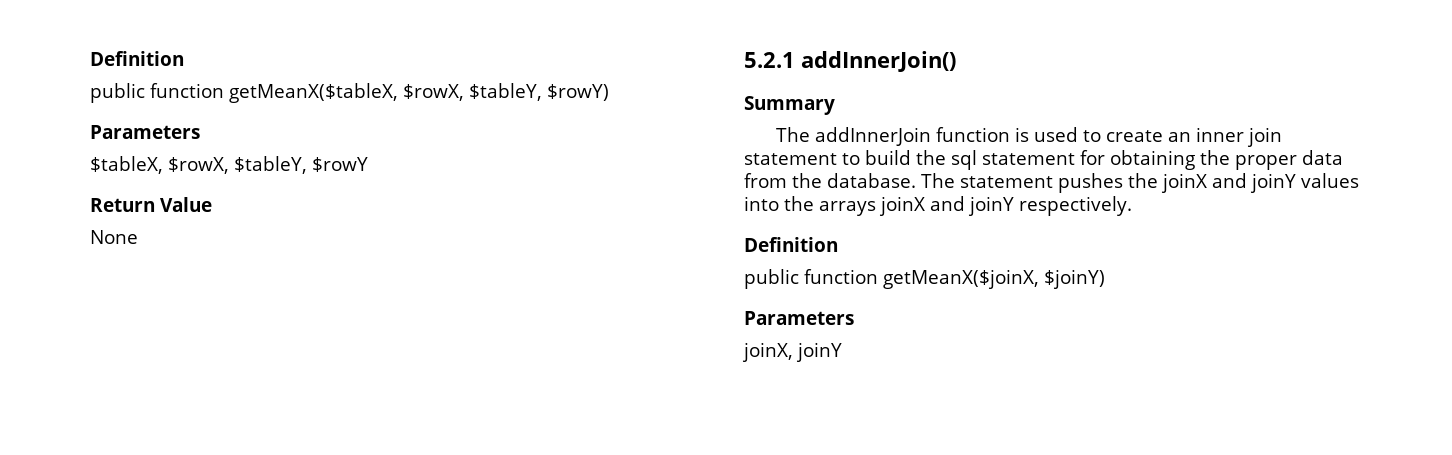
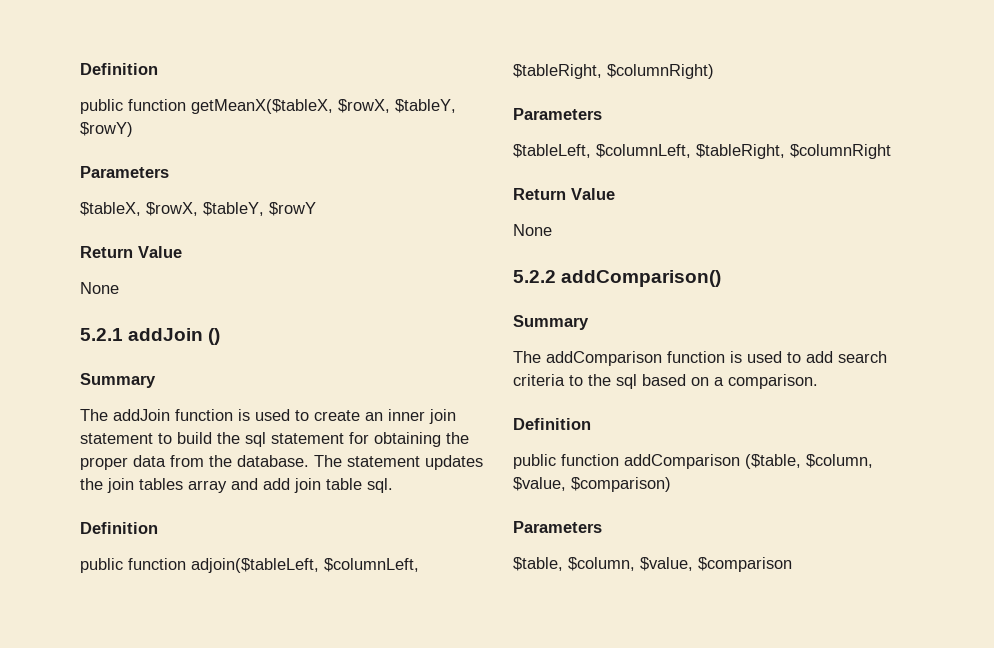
[801,51,956,72] [744,96,835,115] [776,127,932,146] addInnerJoin() // Summary // The addInnerJoin -> [128,328,221,345] [80,373,156,388] [80,409,170,421] addJoin () // Summary // The addJoin
[1058,173,1359,193] [744,196,1132,216] [744,237,838,252] [744,269,1105,289] [744,311,854,325] [742,342,842,362] pushes the joinX and joinY values into the arrays joinX and joinY respectively. // Definition // public function getMeanX($joinX, $joinY) // Parameters // joinX, joinY -> [425,455,483,470] [80,478,393,493] [80,522,158,534] [80,558,419,573] [513,64,714,79] [513,108,602,120] [513,144,891,159] [513,188,615,200] [513,224,552,236] [513,270,722,287] [513,315,589,330] [513,351,887,366] [513,374,818,389] [513,418,591,430] [513,454,873,469] [513,477,671,492] [513,521,602,533] [513,557,792,572] updates the join tables array and add join table sql. // Definition // public function adjoin($tableLeft, $columnLeft, $tableRight, $columnRight) // Parameters // $tableLeft, $columnLeft, $tableRight, $columnRight // Return Value // None // 5.2.2 addComparison() // Summary // The addComparison function is used to add search criteria to the sql based on a comparison. // Definition // public function addComparison ($table, $column, $value, $comparison) // Parameters // $table, $column, $value, $comparison

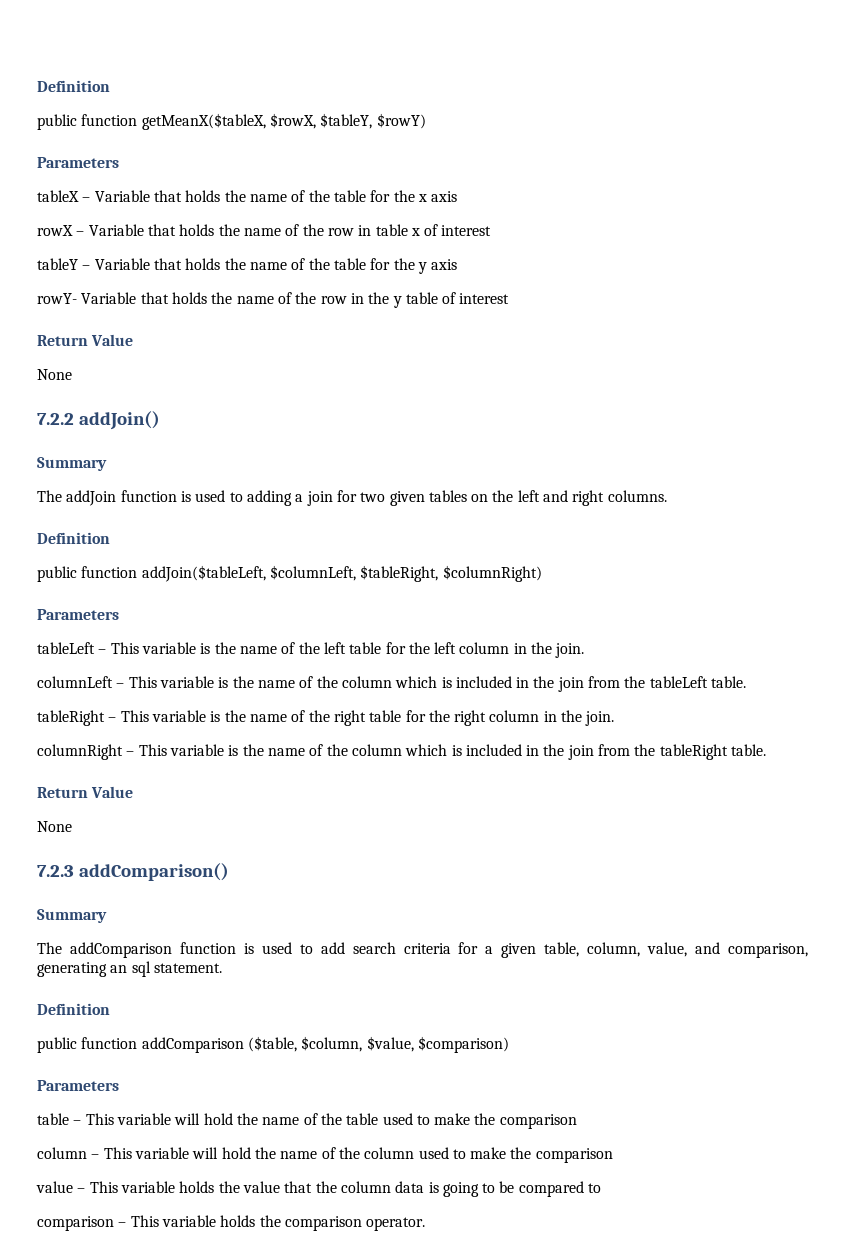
[80,202,316,216] [80,246,182,258] [80,282,119,294] [80,328,221,345] $tableX, $rowX, $tableY, $rowY // Return Value // None // 5.2.1 addJoin () -> [37,190,458,202] [37,224,492,236] [37,258,458,274] [37,292,510,308] [37,334,134,346] [37,369,72,380] [37,411,160,430] tableX – Variable that holds the name of the table for the x axis // rowX – Variable that holds the name of the row in table x of interest // tableY – Variable that holds the name of the table for the y axis // rowY- Variable that holds the name of the row in the y table of interest // Return Value // None // 7.2.2 addJoin()
[314,409,456,424] [80,432,469,447] [80,455,483,470] [80,478,393,493] [80,522,158,534] [80,558,319,573] create an inner join statement to build the sql statement for obtaining the proper data from the database. The statement updates the join tables array and add join table sql. // Definition // public function adjoin($tableLeft, -> [246,490,667,506] [37,532,110,544] [37,565,266,582] adding a join for two given tables on the left and right columns. // Definition // public function addJoin($tableLeft,
[513,144,891,159] [513,188,615,200] [513,224,552,236] [513,270,556,283] $tableLeft, $columnLeft, $tableRight, $columnRight // Return Value // None // 5.2.2 -> [37,642,585,658] [37,676,747,692] [37,710,615,726] [37,744,767,760] [37,786,134,798] [37,821,72,832] [37,865,74,877] tableLeft – This variable is the name of the left table for the left column in the join. // columnLeft – This variable is the name of the column which is included in the join from the tableLeft table. // tableRight – This variable is the name of the right table for the right column in the join. // columnRight – This variable is the name of the column which is included in the join from the tableRight table. // Return Value // None // 7.2.3
[569,374,818,389] to the sql based on a comparison. -> [458,942,808,958] [37,961,222,977] for a given table, column, value, and comparison, generating an sql statement.
[513,557,792,572] $table, $column, $value, $comparison -> [37,1113,577,1129] [37,1147,613,1163] [36,1181,602,1197] [37,1215,426,1231] table – This variable will hold the name of the table used to make the comparison // column – This variable will hold the name of the column used to make the comparison // value – This variable holds the value that the column data is going to be compared to // comparison – This variable holds the comparison operator.

